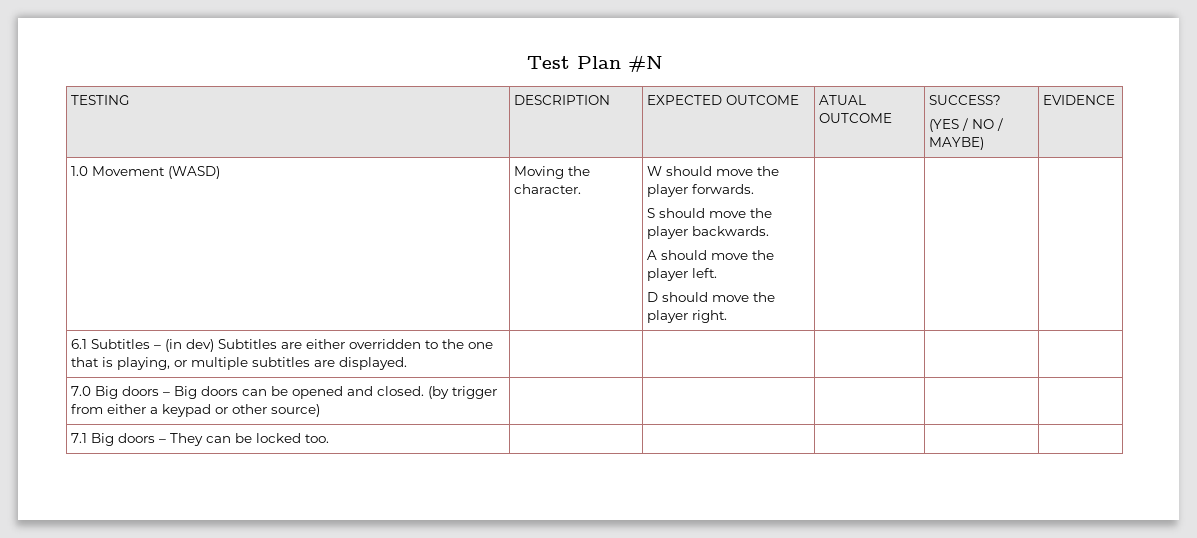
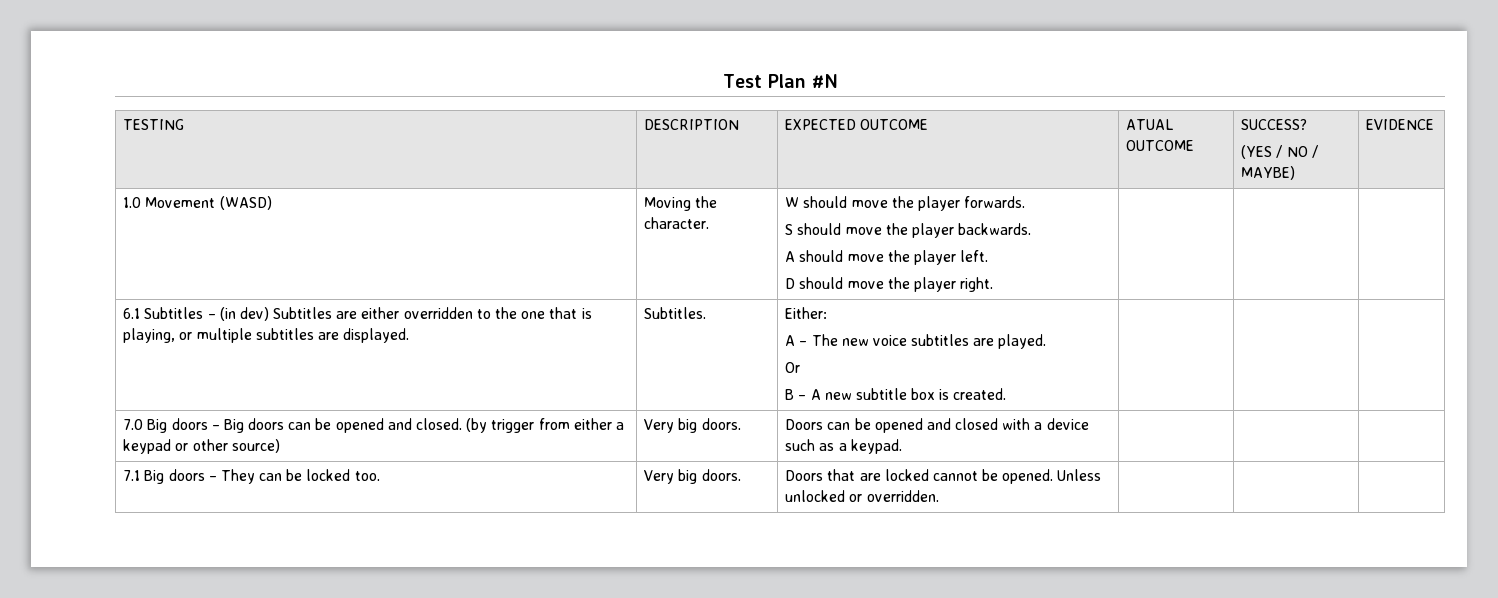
(408, 363) | -> [644,307,707,319] [785,307,828,319] [785,334,1047,349] [785,362,801,373] [785,388,1007,400] Subtitles. | Either: // A – The new voice subtitles are played. // Or // B – A new subtitle box is created.
(321, 410) | -> [644,418,741,433] [785,418,1089,433] [785,439,902,454] Very big doors. | Doors can be opened and closed with a device such as a keypad.
(330, 438) | -> [644,469,741,484] [785,469,1102,484] [785,490,939,502] Very big doors. | Doors that are locked cannot be opened. Unless unlocked or overridden.

